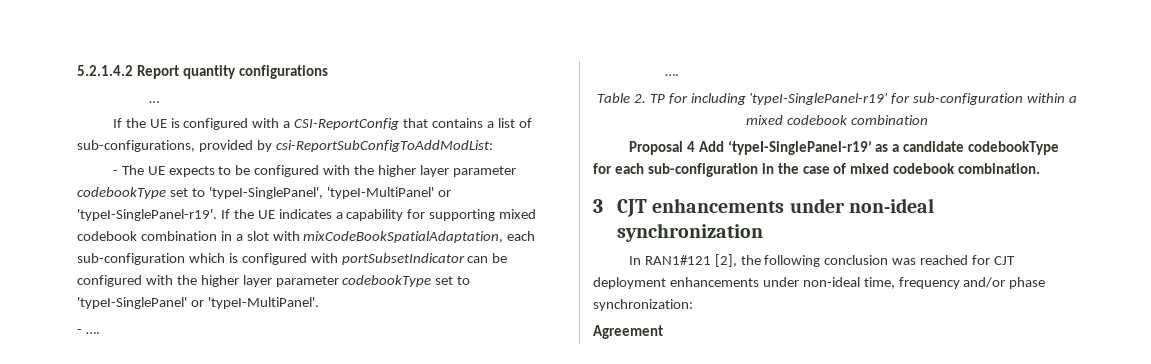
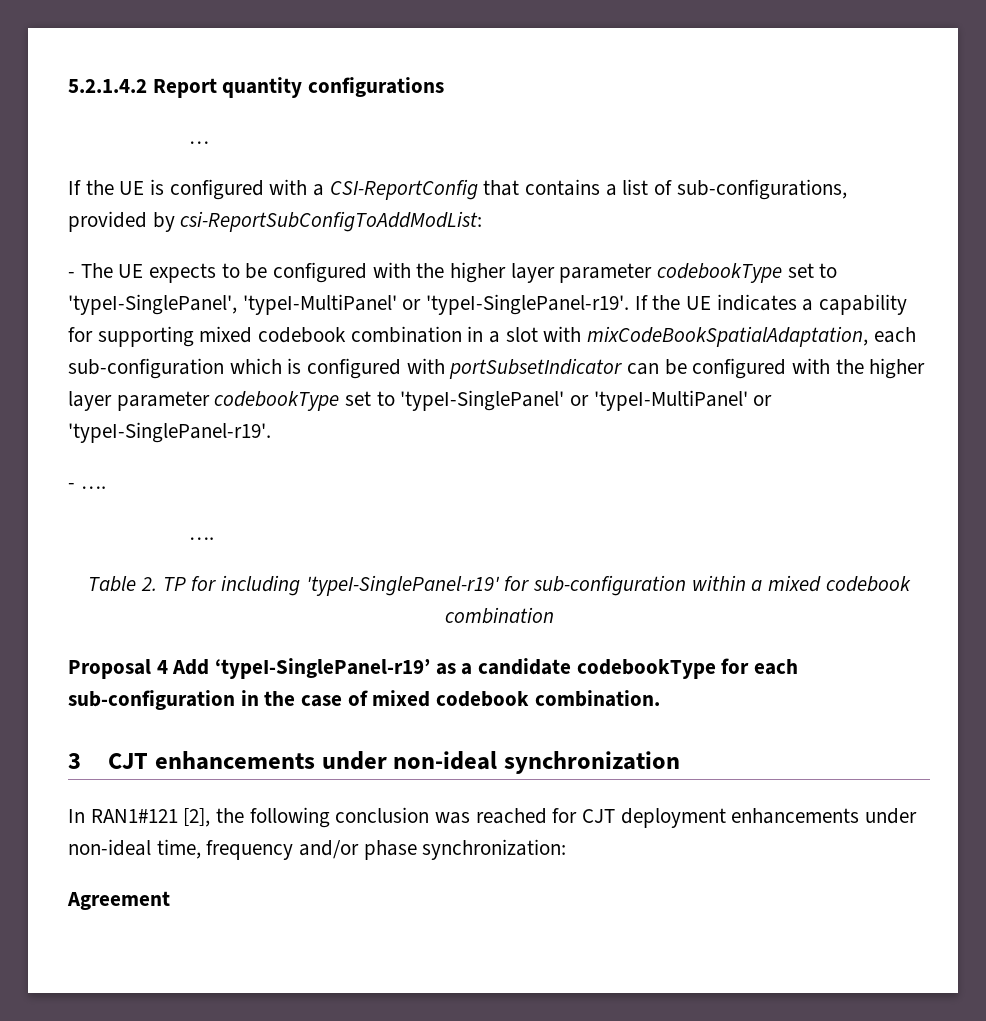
[207,297,319,309] 'typeI-MultiPanel'. -> [593,390,773,411] [68,422,271,443] 'typeI-MultiPanel' or 'typeI-SinglePanel-r19'.

